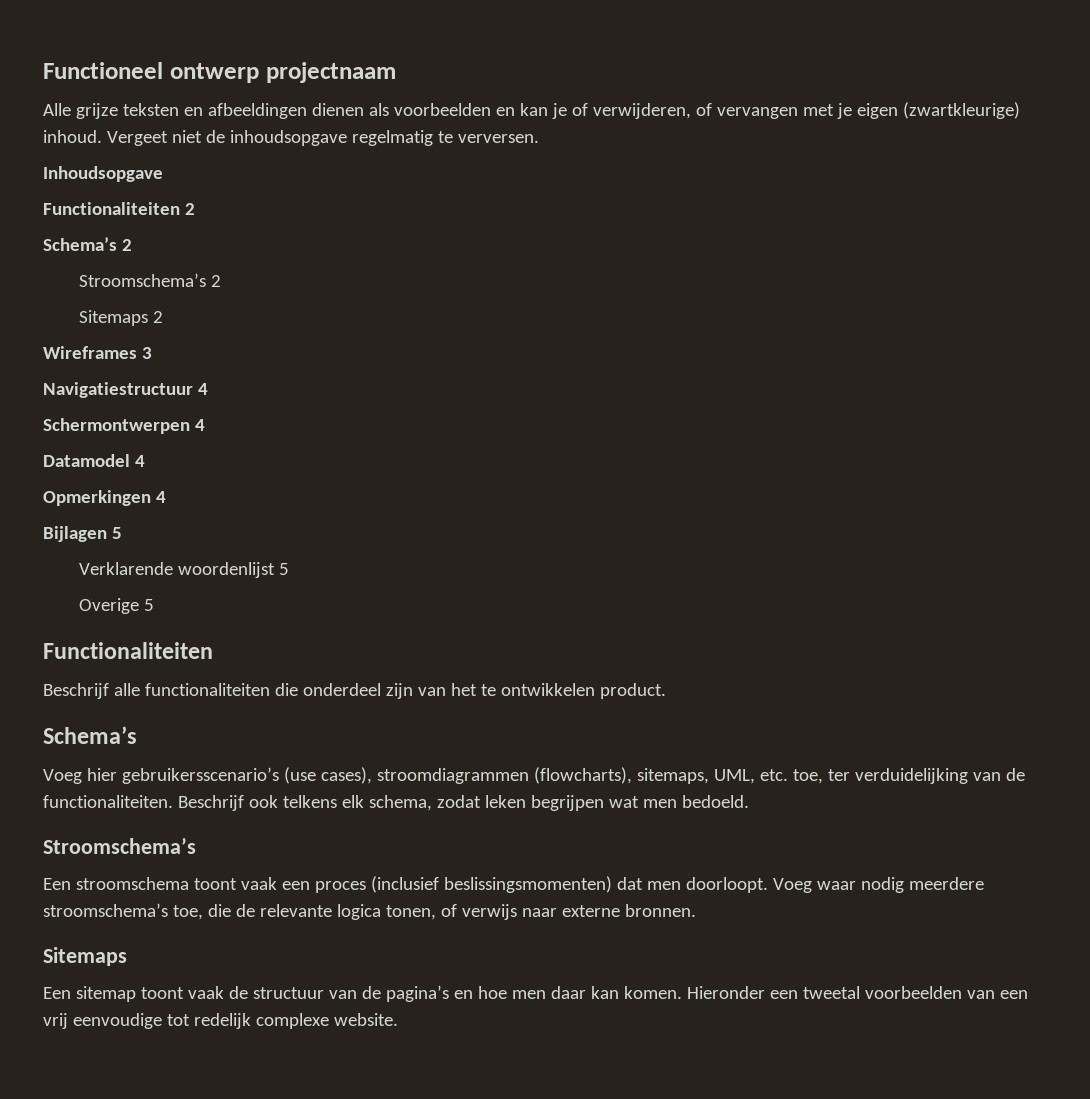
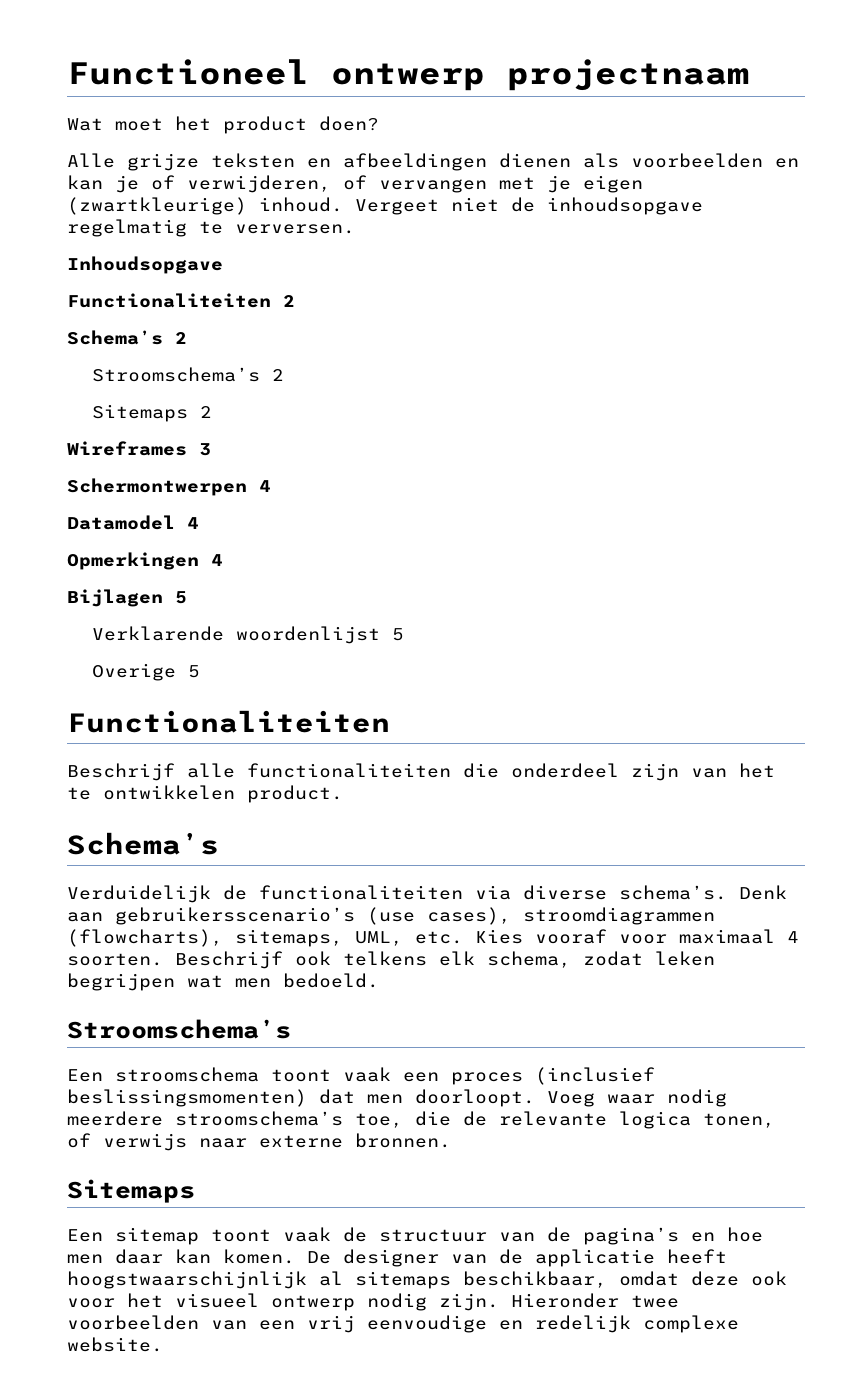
(396, 72) none -> [67,116,379,134] // Wat moet het product doen?
[43,382,208,398] // Navigatiestructuur 4 -> (211, 449) none
[43,768,117,784] Voeg hier -> [67,885,787,903] [67,912,103,922] Verduidelijk de functionaliteiten via diverse schema’s. Denk aan
[792,768,1025,784] [43,795,173,808] toe, ter verduidelijking van de functionaliteiten. -> [475,929,799,944] [67,953,163,966] Kies vooraf voor maximaal 4 soorten.
[686,986,860,999] Hieronder een tweetal -> [307,1249,727,1267] [67,1271,787,1289] [67,1293,679,1311] De designer van de applicatie heeft hoogstwaarschijnlijk al sitemaps beschikbaar, omdat deze ook voor het visueel ontwerp nodig zijn. Hieronder twee
[166,1014,190,1026] tot -> [499,1320,523,1330] en

